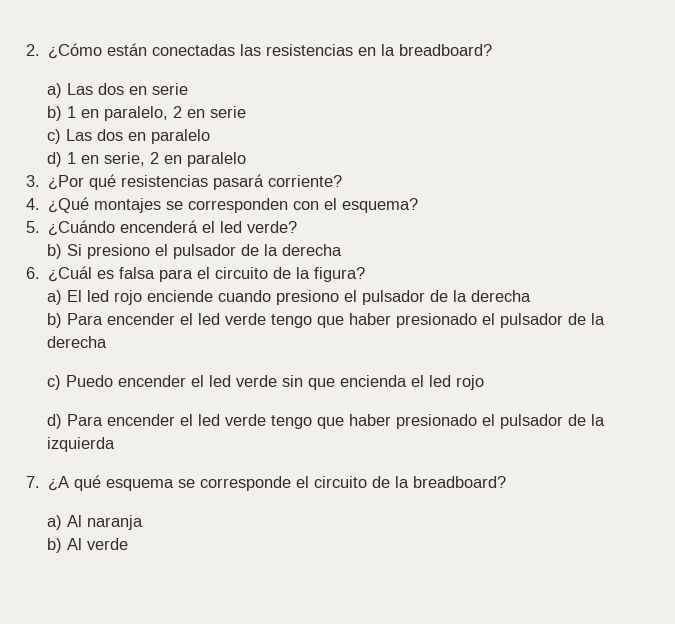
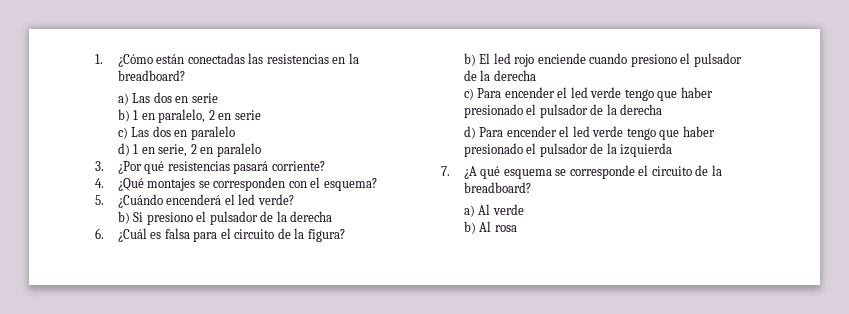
[26,44,40,56] 2. -> [95,54,103,64] 1.
[46,290,62,305] a) -> [463,53,476,66] b)
[46,313,62,328] b) -> [463,88,474,100] c)
[46,375,484,390] // c) Puedo encender el led verde sin que encienda el led rojo -> (663, 109) none
[86,515,143,530] naranja -> [492,204,524,215] verde
[86,538,128,550] verde -> [494,225,517,232] rosa

